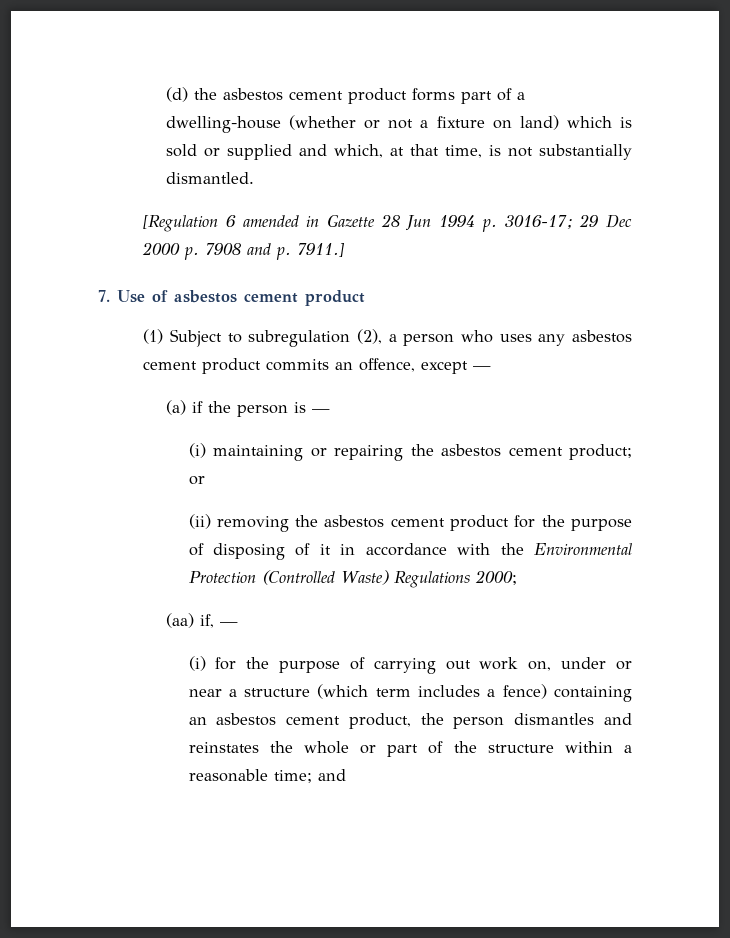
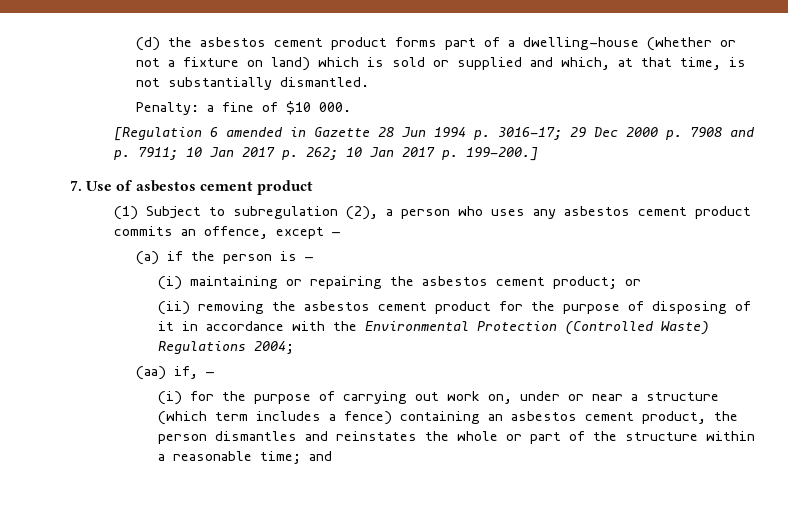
(254, 178) none -> [135,101,351,115] // Penalty: a fine of $10 000.
[297,242,346,257] 7911.] -> [137,147,538,161] 7911; 10 Jan 2017 p. 262; 10 Jan 2017 p. 199-200.]
[474,570,517,585] 2000; -> [253,341,294,354] 2004;

